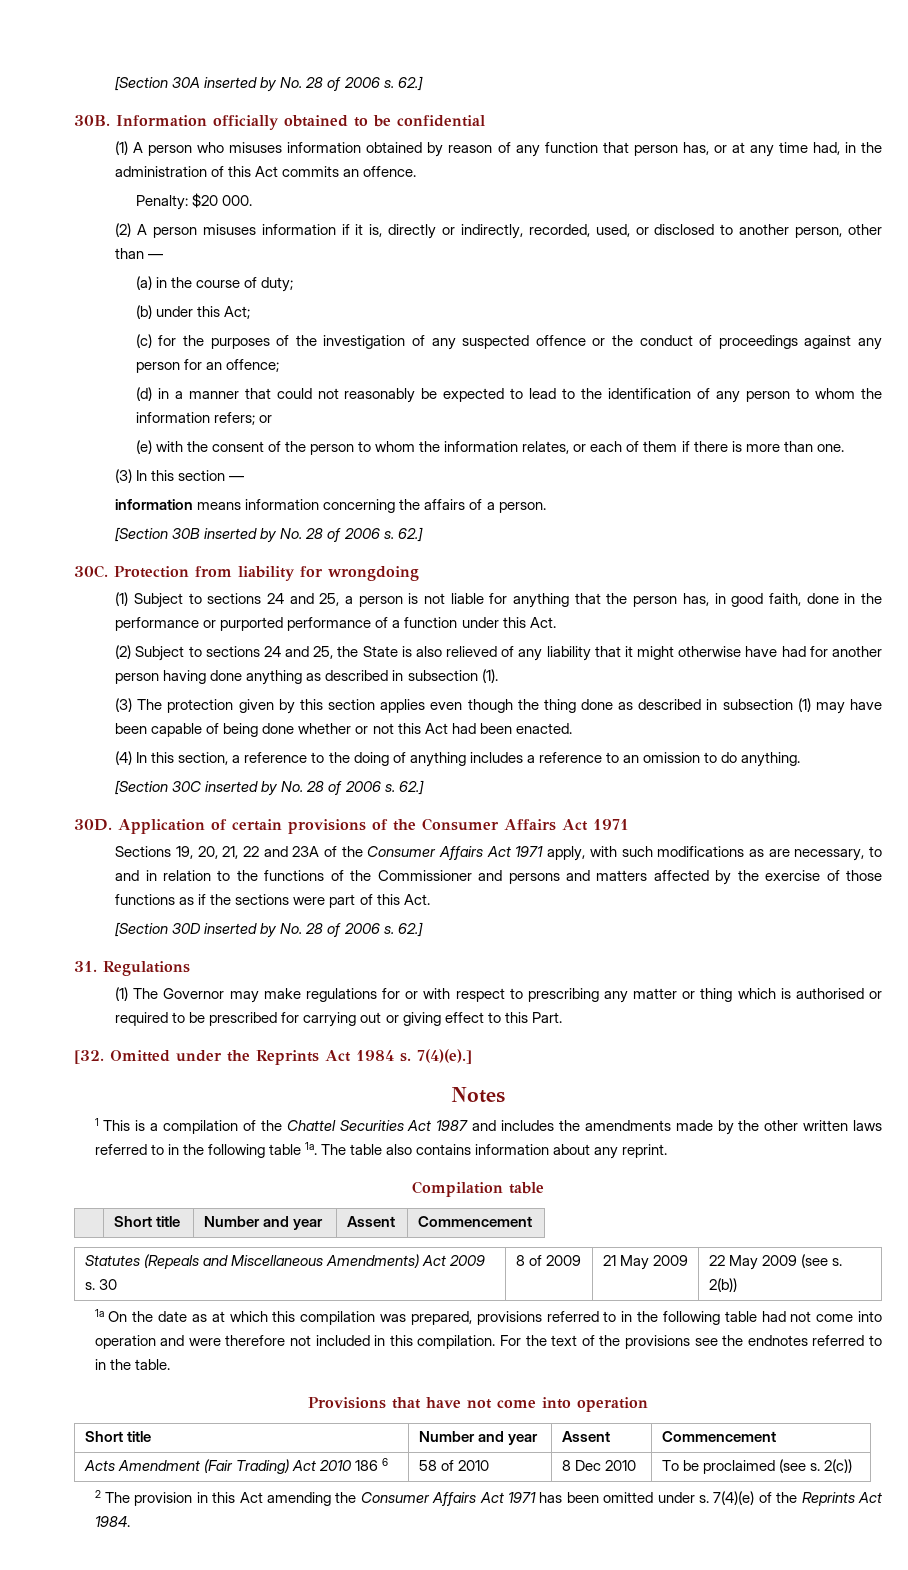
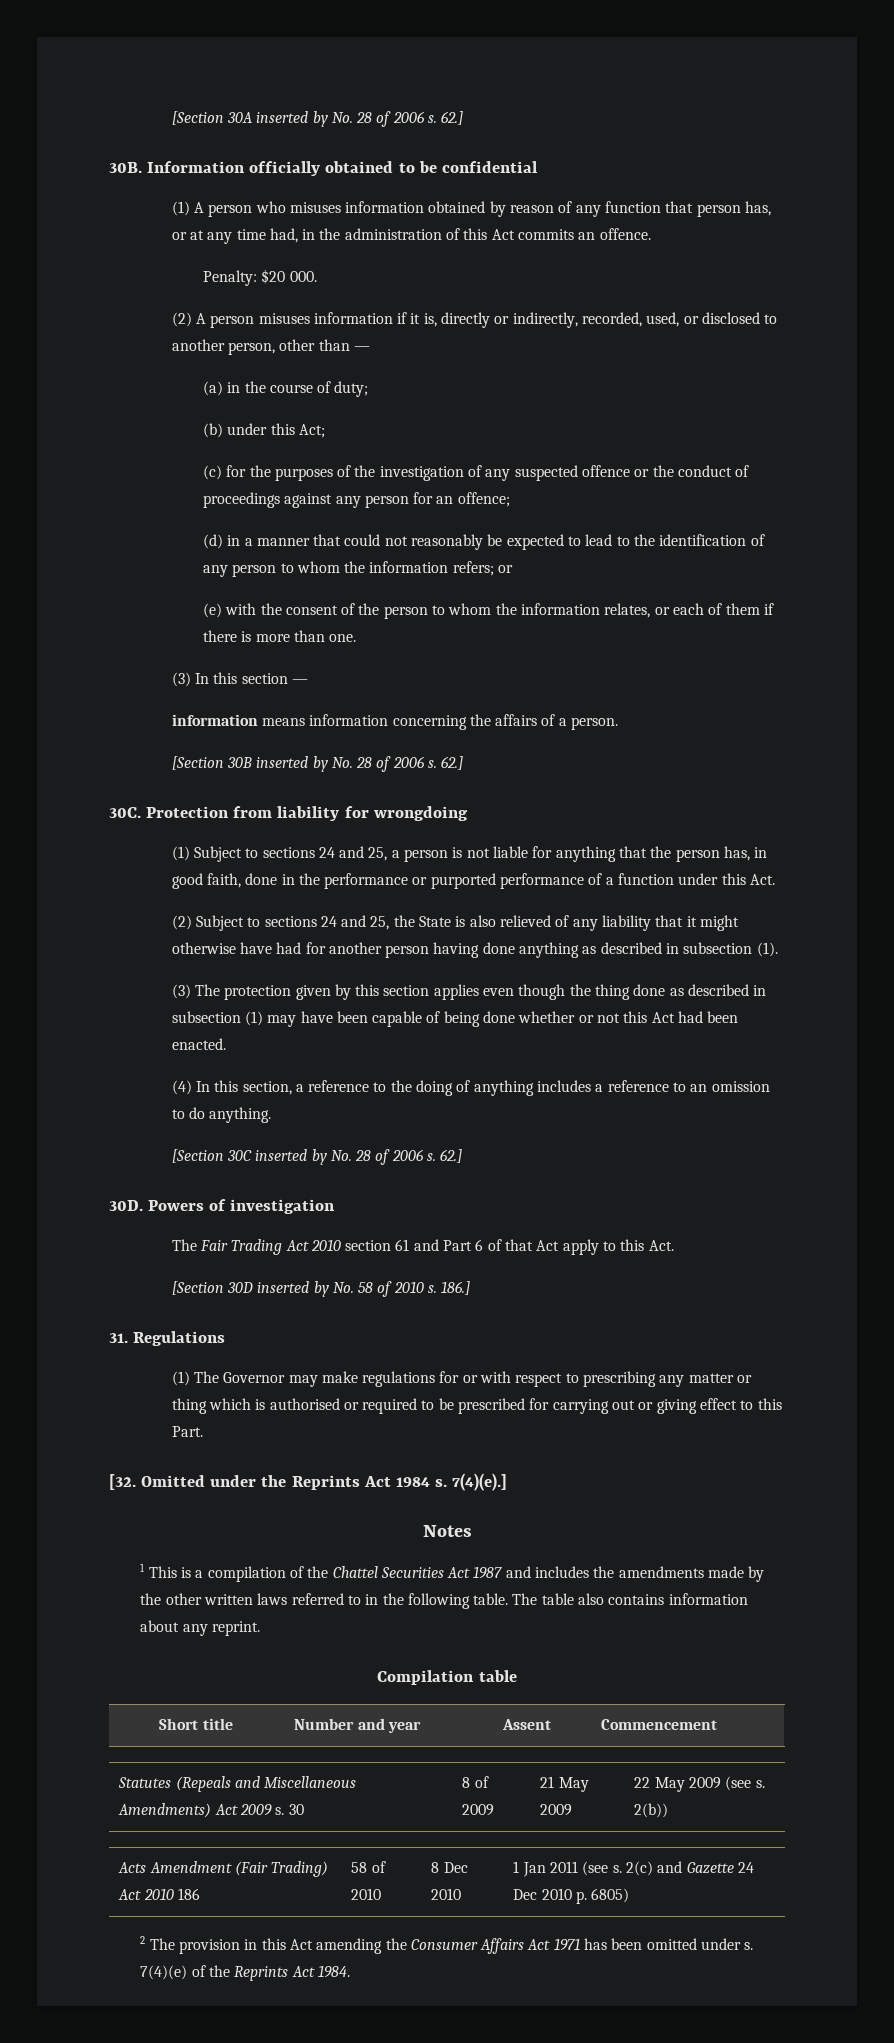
[118,818,629,834] [115,846,882,861] [115,870,882,885] [115,894,373,908] Application of certain provisions of the Consumer Affairs Act 1971 // Sections 19, 20, 21, 22 and 23A of the Consumer Affairs Act 1971 apply, with such modifications as are necessary, to and in relation to the functions of the Commissioner and persons and matters affected by the exercise of those functions as if the sections were part of -> [148,1199,336,1214] [171,1239,617,1255] Powers of investigation // The Fair Trading Act 2010 section 61 and Part 6 of that Act apply to
[305,922,423,937] 28 of 2006 s. 62.] -> [358,1281,471,1297] 58 of 2010 s. 186.]
[268,1142,317,1155] table 1a. -> [473,1593,509,1605] table.
[94,1309,883,1325] [94,1335,883,1349] [94,1359,170,1370] [308,1397,648,1412] [84,1431,151,1442] [418,1431,539,1445] [561,1431,610,1442] [661,1431,776,1442] // 1a On the date as at which this compilation was prepared, provisions referred to in the following table had not come into operation and were therefore not included in this compilation. For the text of the provisions see the endnotes referred to in the table. // Provisions that have not come into operation // Short title | Number and year | Assent | Commencement -> (669, 1810) none
[382,1458,389,1466] 6 -> (201, 1894) none
[661,1459,853,1474] To be proclaimed (see s. 2(c)) -> [513,1861,754,1877] [513,1888,630,1904] 1 Jan 2011 (see s. 2(c) and Gazette 24 Dec 2010 p. 6805)

